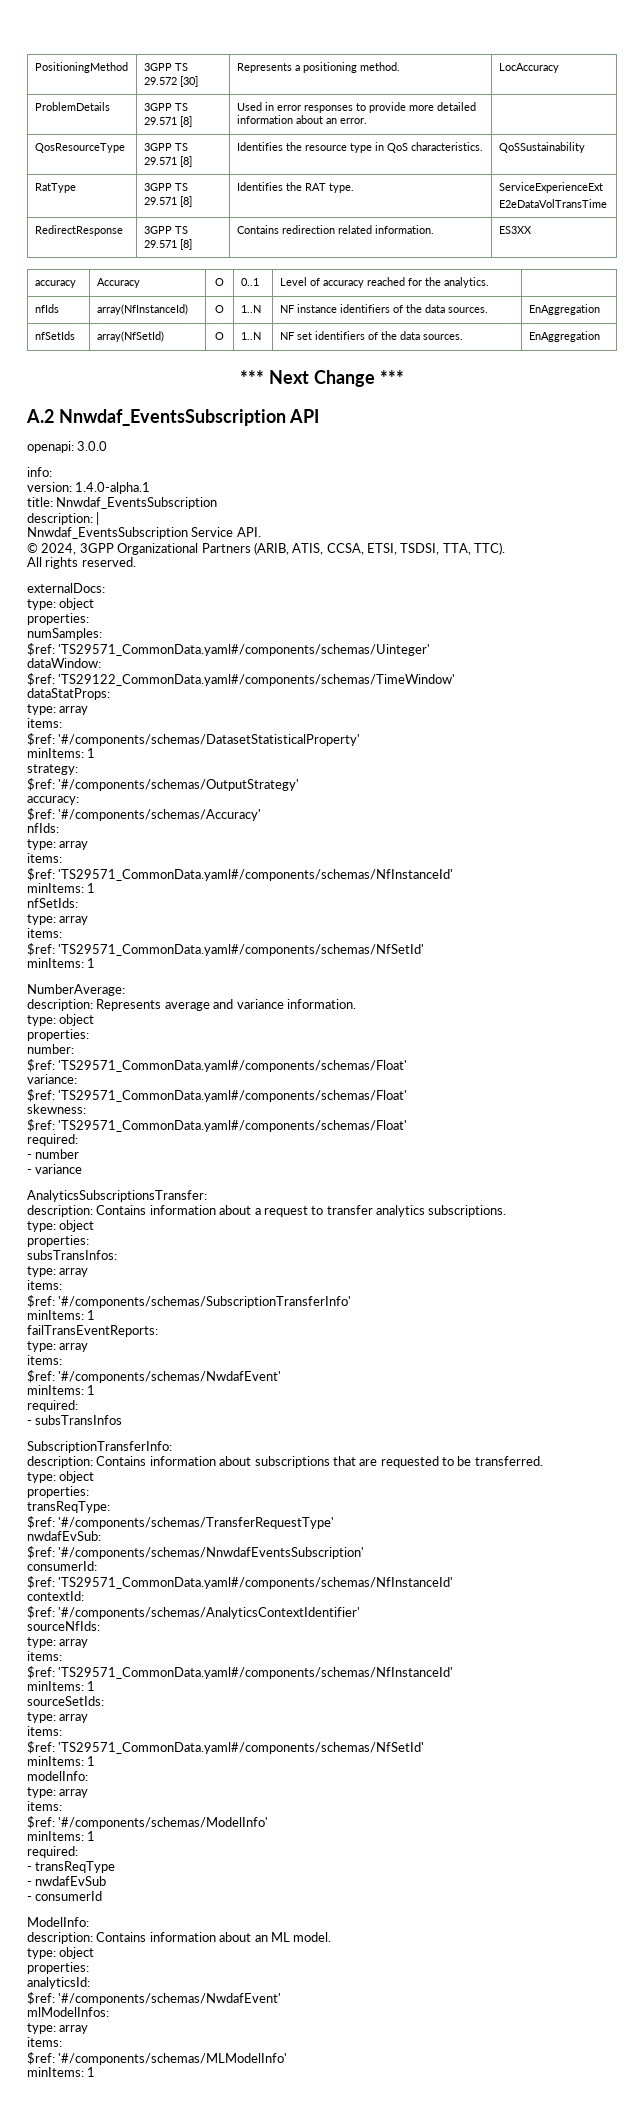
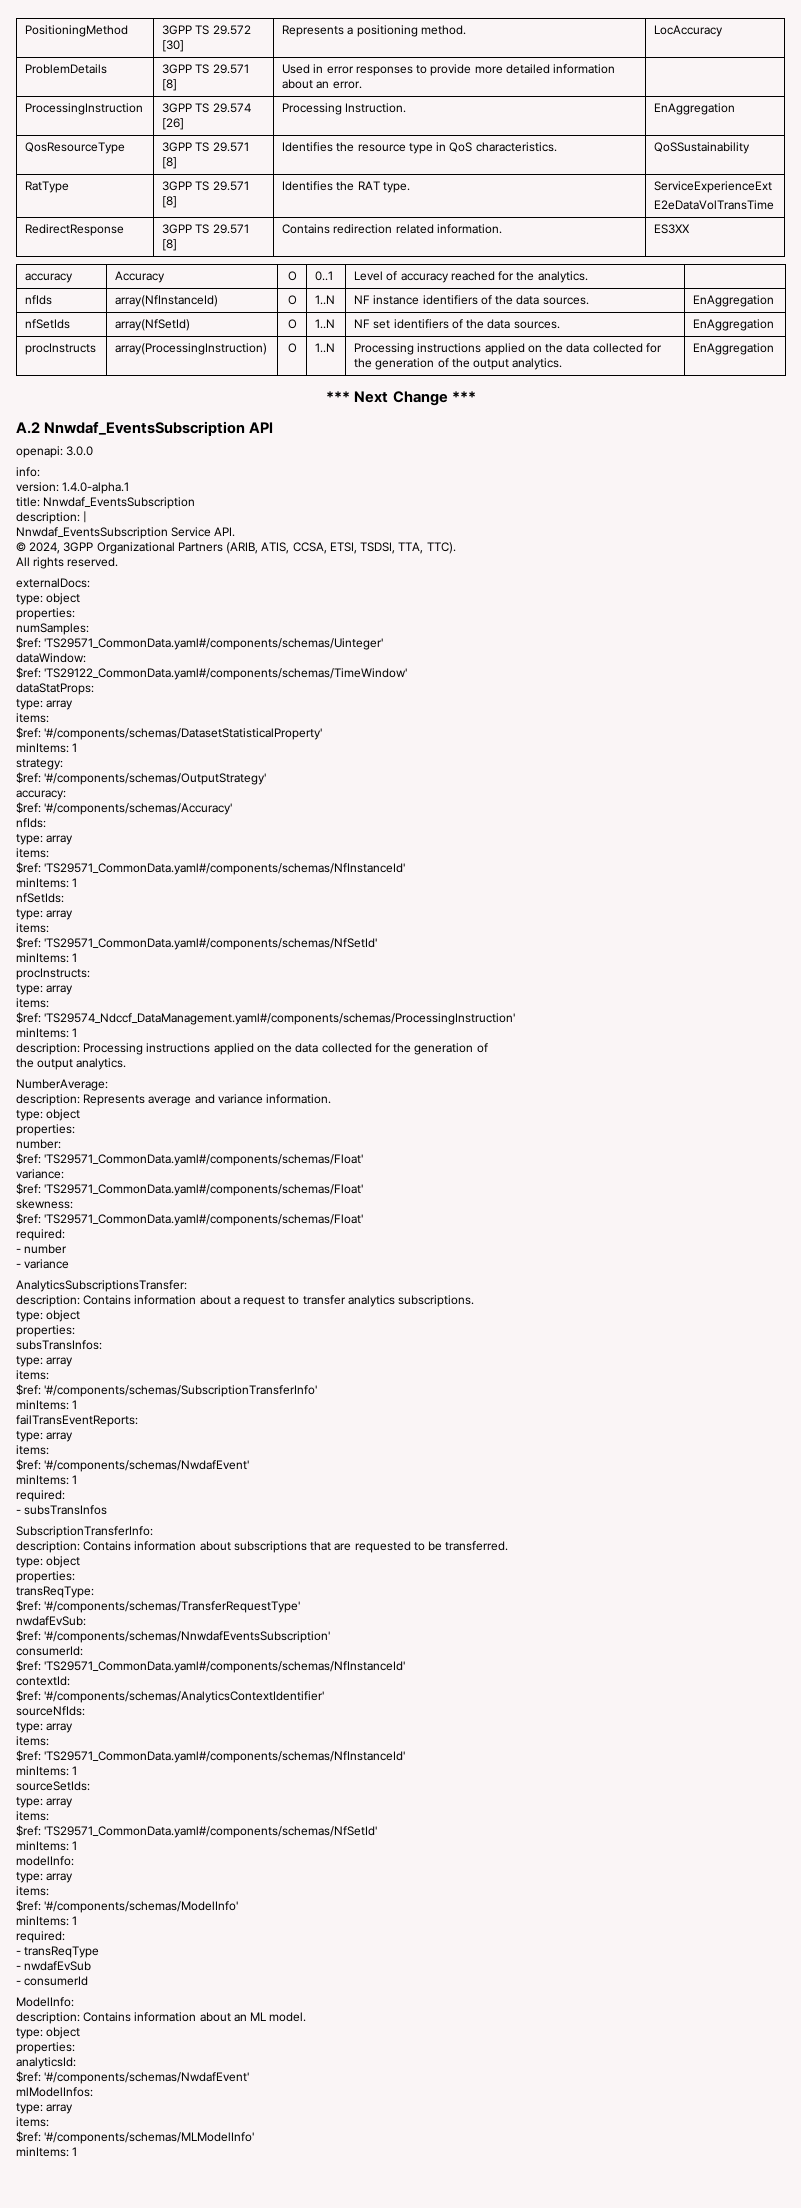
(367, 121) none -> [25,103,144,115] [162,103,251,113] [162,118,185,130] [282,103,407,115] [654,103,736,115] // ProcessingInstruction | 3GPP TS 29.574 [26] | Processing Instruction. | EnAggregation
(600, 336) none -> [25,343,97,355] [115,343,268,355] [287,343,297,353] [315,343,336,353] [354,343,662,355] [354,358,563,370] [693,343,775,355] // procInstructs | array(ProcessingInstruction) | O | 1..N | Processing instructions applied on the data collected for the generation of the output analytics. | EnAggregation
(96, 963) none -> [16,968,90,980] [16,984,74,995] [16,998,49,1008] [16,1012,516,1025] [16,1028,78,1038] [16,1043,488,1055] [16,1058,127,1070] // procInstructs: // type: array // items: // $ref: 'TS29574_Ndccf_DataManagement.yaml#/components/schemas/ProcessingInstruction' // minItems: 1 // description: Processing instructions applied on the data collected for the generation of // the output analytics.

